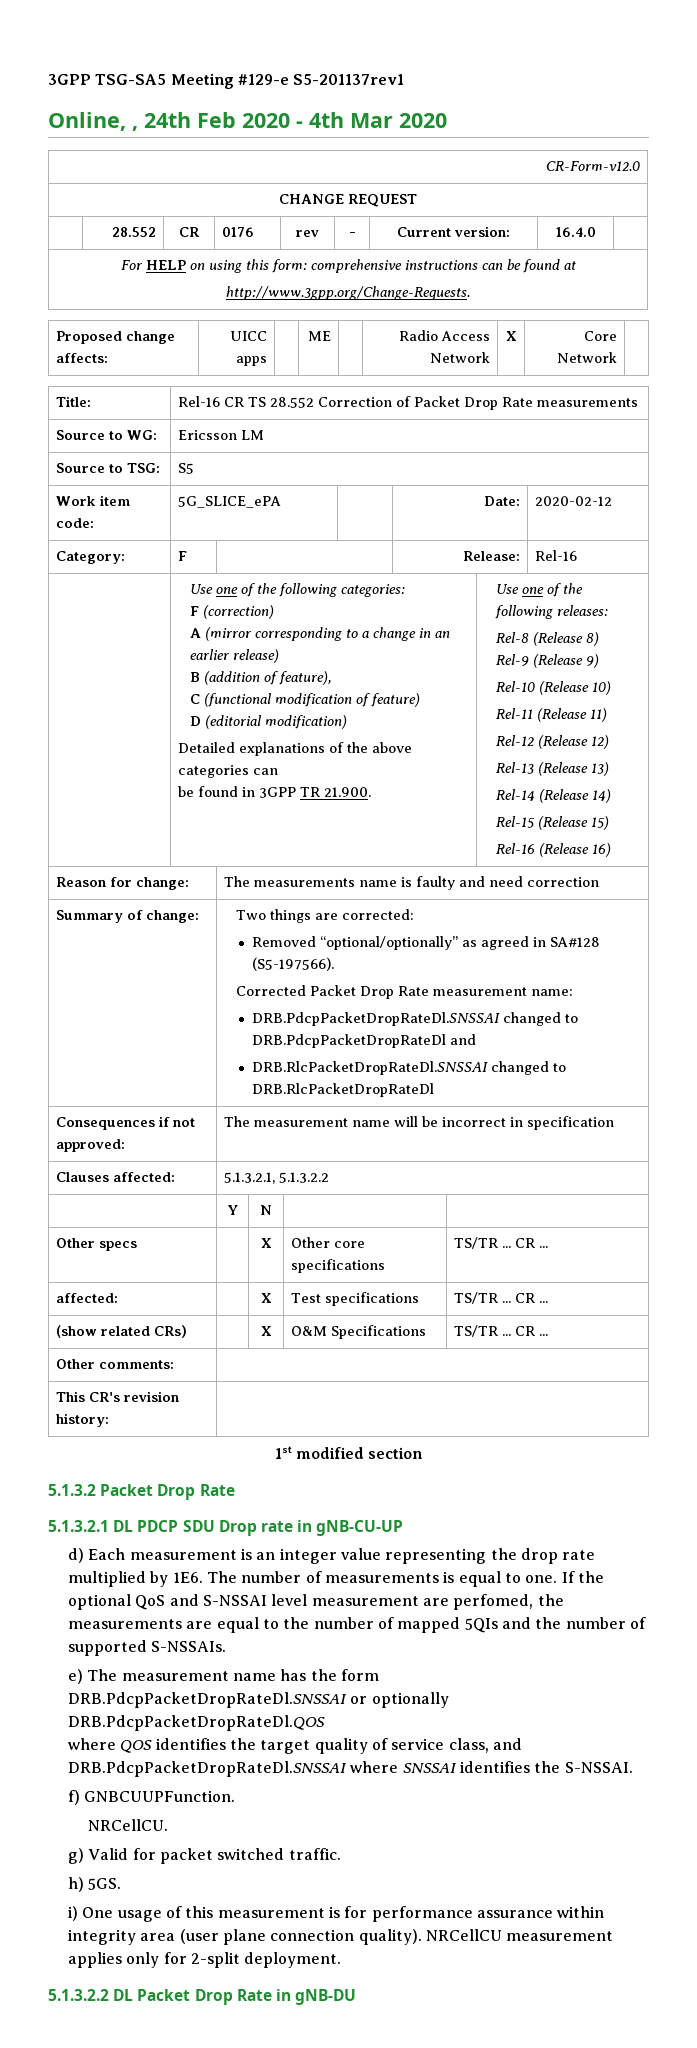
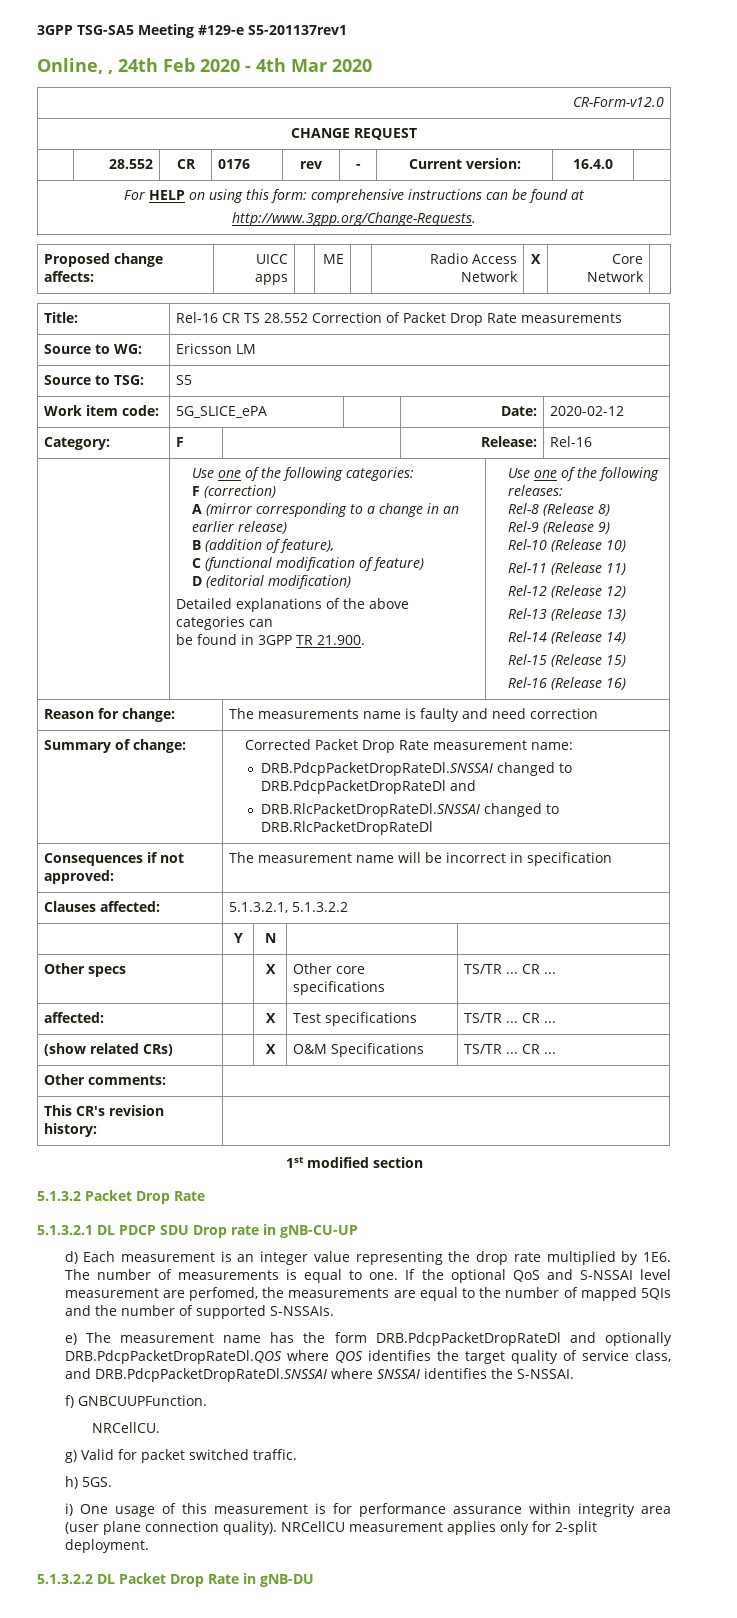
[235,909,414,923] [251,936,600,950] [251,957,334,971] Two things are corrected: // Removed “optional/optionally” as agreed in SA#128 (S5-197566). // -> (186, 746) none
[68,1692,368,1708] DRB.PdcpPacketDropRateDl.SNSSAI or -> [375,1332,596,1346] DRB.PdcpPacketDropRateDl and
(326, 1723) // -> (282, 1357) none

